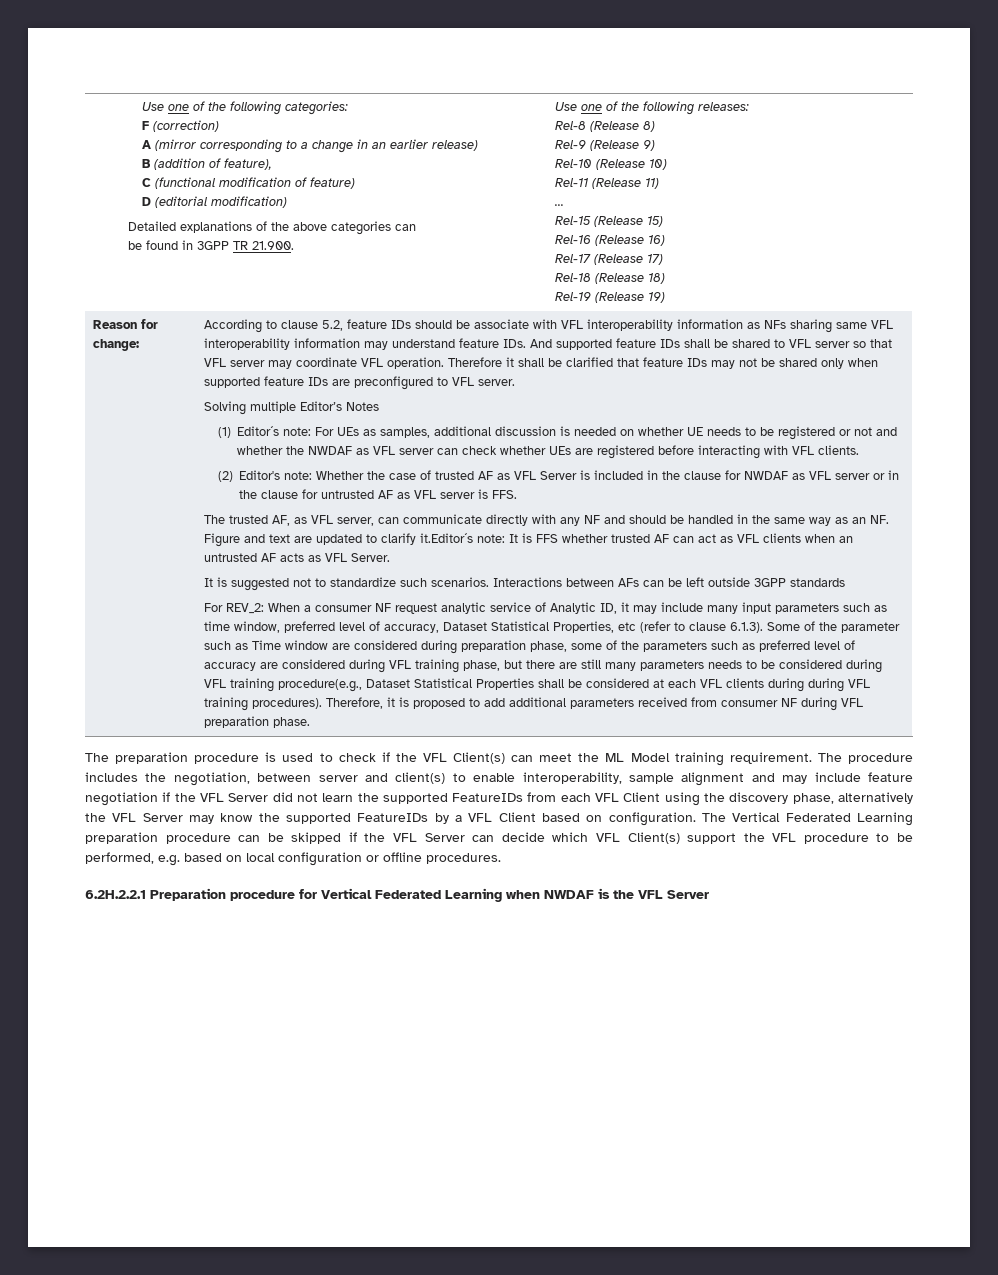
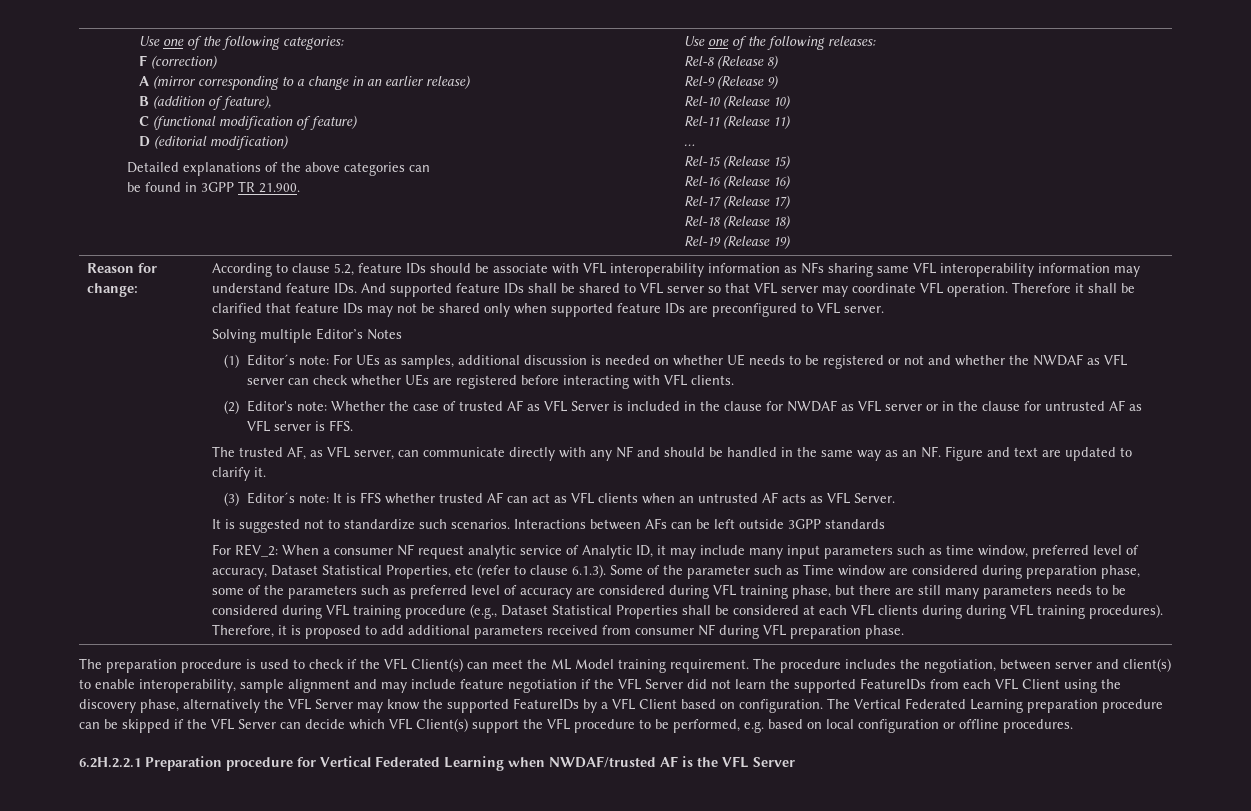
[419,533,473,543] it.Editor´s -> [254,467,267,477] [224,492,295,506] it. // (3) Editor´s
[277,679,362,692] procedure(e.g., -> [405,604,498,619] procedure (e.g.,
[544,890,594,899] NWDAF -> [549,756,678,768] NWDAF/trusted AF

